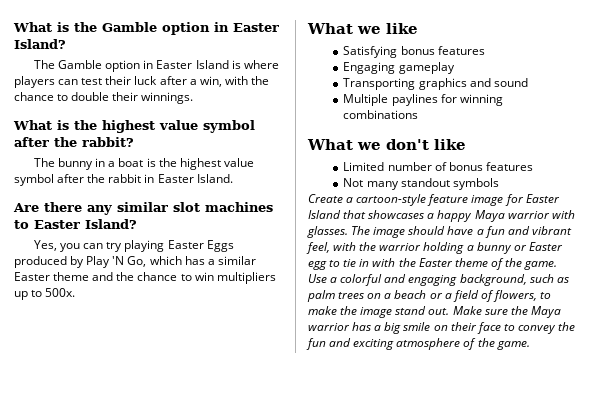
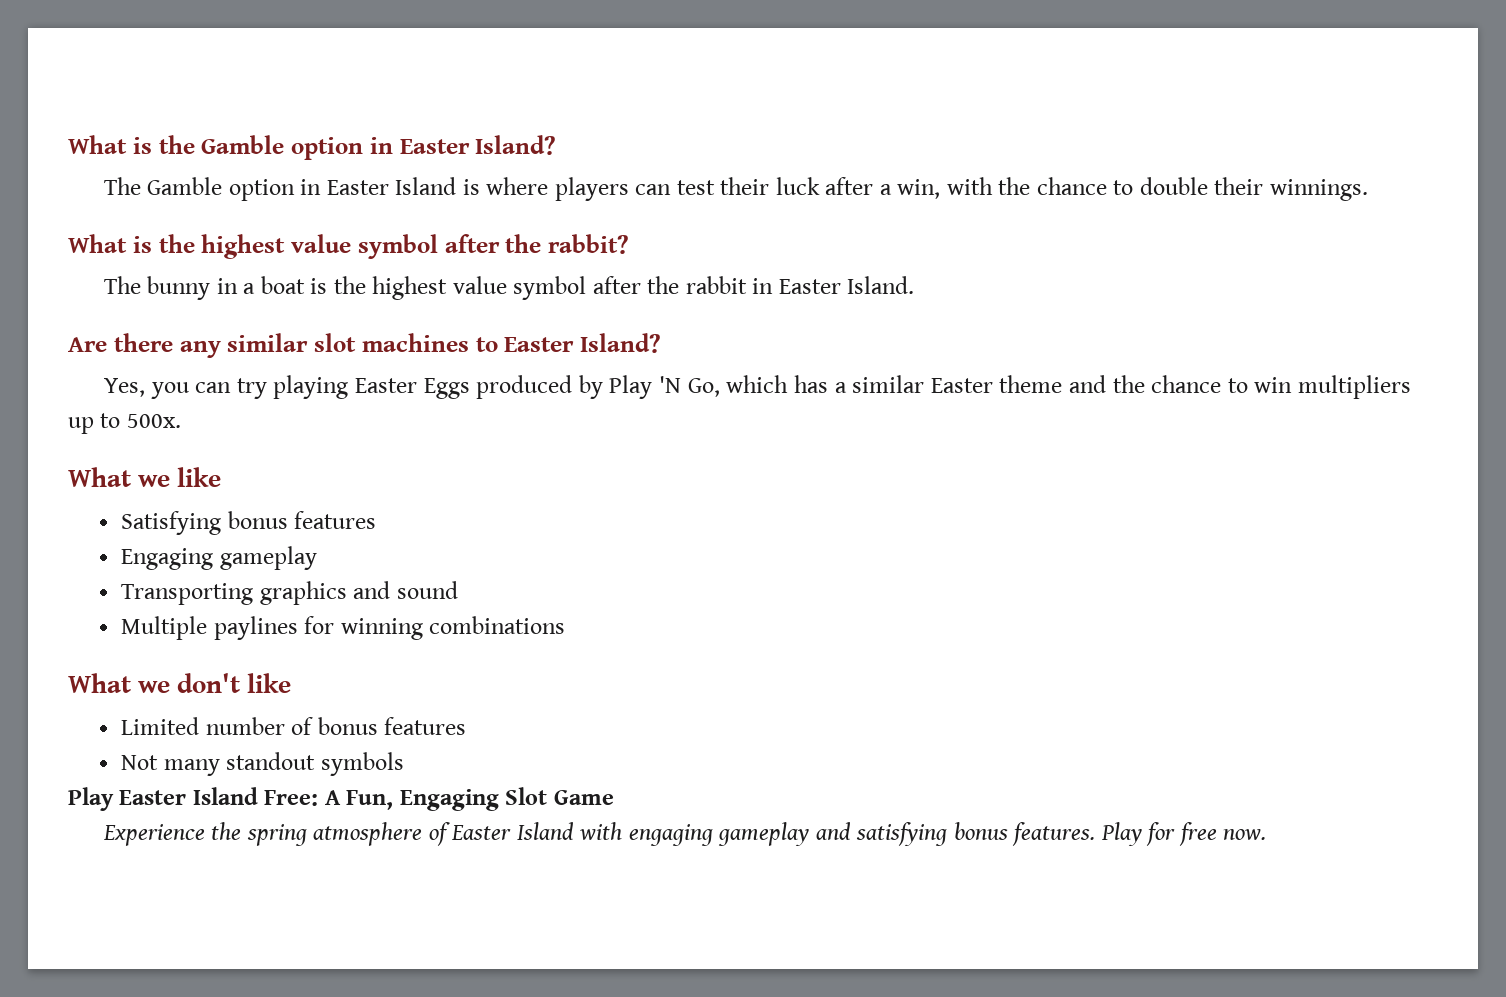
[308,194,560,206] [308,210,575,222] [307,226,572,238] [306,242,563,254] [308,258,558,270] [308,274,569,286] [307,290,552,302] [308,306,561,318] [308,322,576,334] [306,338,530,350] Create a cartoon-style feature image for Easter Island that showcases a happy Maya warrior with glasses. The image should have a fun and vibrant feel, with the warrior holding a bunny or Easter egg to tie in with the Easter theme of the game. Use a colorful and engaging background, such as palm trees on a beach or a field of flowers, to make the image stand out. Make sure the Maya warrior has a big smile on their face to convey the fun and exciting atmosphere of the game. -> [68,787,614,811] [102,822,1267,846] Play Easter Island Free: A Fun, Engaging Slot Game // Experience the spring atmosphere of Easter Island with engaging gameplay and satisfying bonus features. Play for free now.

